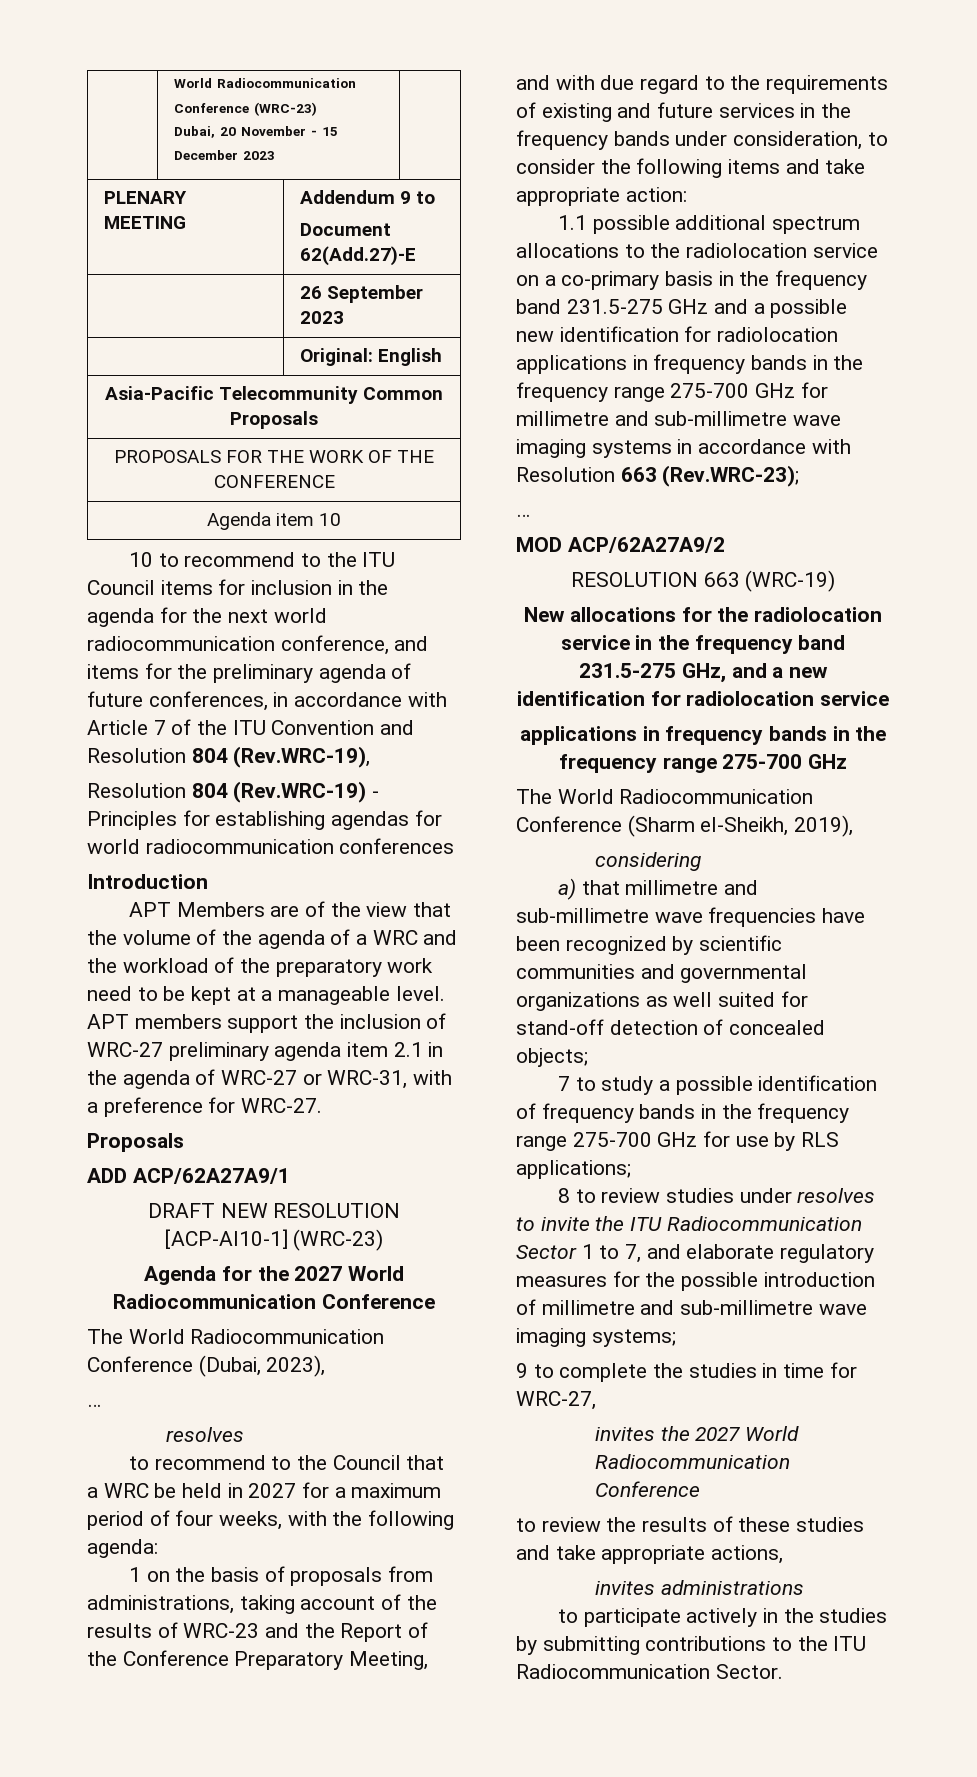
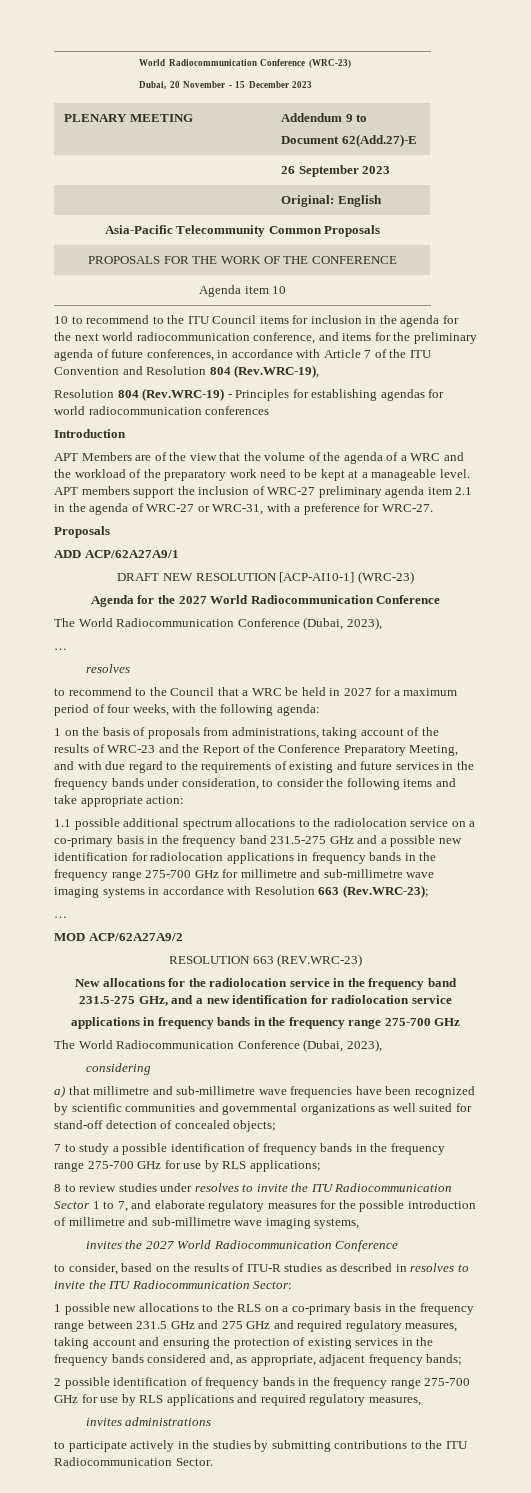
[745,570,836,592] (WRC-19) -> [277,954,363,967] (REV.WRC-23)
[627,815,854,837] (Sharm el-Sheikh, 2019), -> [303,1039,382,1052] (Dubai, 2023),
[591,1329,676,1347] [516,1362,857,1382] [516,1391,596,1410] systems; // 9 to complete the studies in time for WRC-27, -> [314,1218,360,1229] systems,
[541,1516,865,1532] [516,1545,784,1564] review the results of these studies and take appropriate actions, -> [68,1263,469,1275] [54,1280,293,1289] [54,1303,474,1315] [54,1320,458,1332] [54,1337,434,1349] [54,1354,463,1366] [54,1377,471,1389] [54,1394,421,1406] consider, based on the results of ITU-R studies as described in resolves to invite the ITU Radiocommunication Sector: // 1 possible new allocations to the RLS on a co-primary basis in the frequency range between 231.5 GHz and 275 GHz and required regulatory measures, taking account and ensuring the protection of existing services in the frequency bands considered and, as appropriate, adjacent frequency bands; // 2 possible identification of frequency bands in the frequency range 275-700 GHz for use by RLS applications and required regulatory measures,

